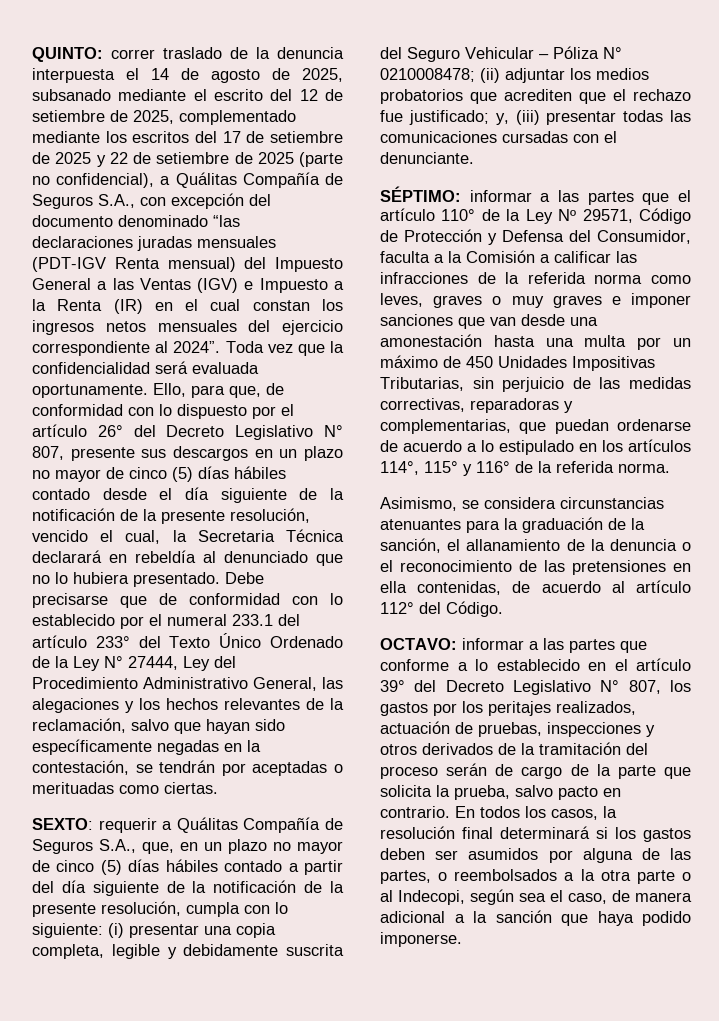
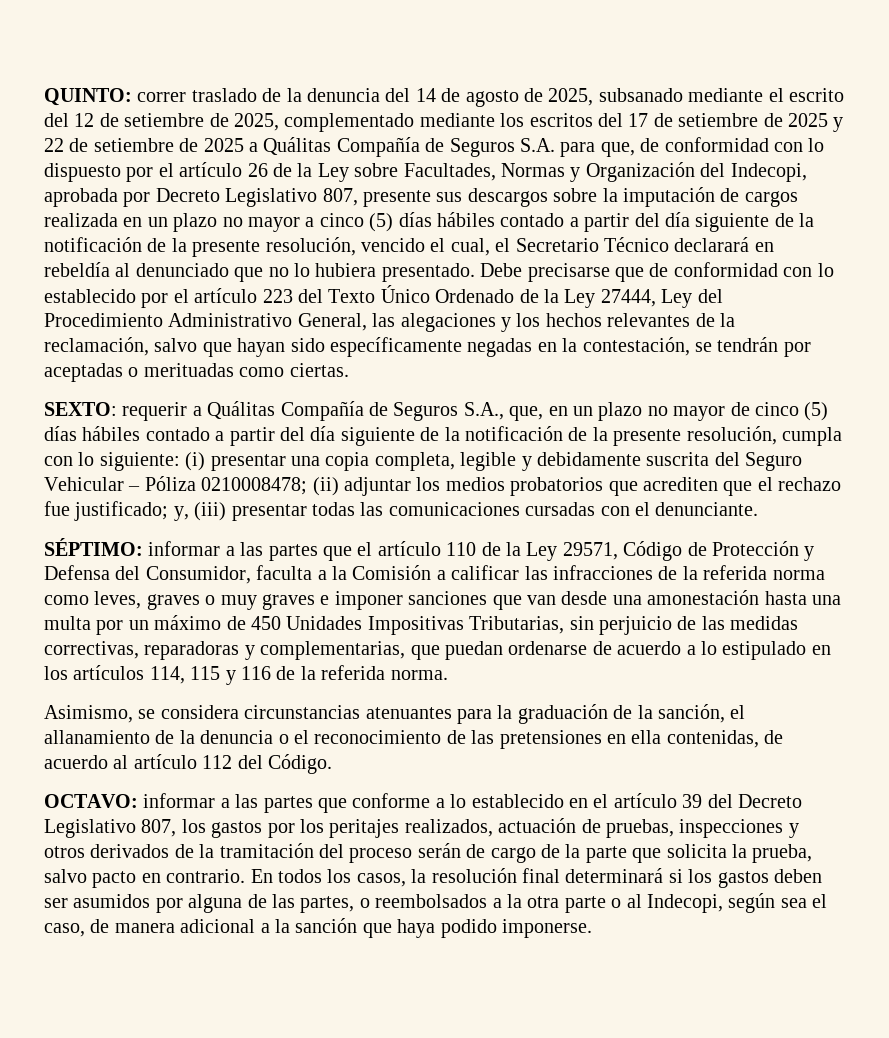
[32,68,139,83] interpuesta el -> [385,88,411,102] del
[299,152,343,167] [32,172,343,188] [32,193,271,209] [32,215,240,227] [32,236,276,251] [32,257,343,272] [32,278,344,293] [32,299,343,314] [32,320,343,335] [32,341,344,356] [32,361,259,374] [32,383,186,398] (parte no confidencial), a Quálitas Compañía de Seguros S.A., con excepción del documento denominado “las declaraciones juradas mensuales (PDT-IGV Renta mensual) del Impuesto General a las Ventas (IGV) e Impuesto a la Renta (IR) en el cual constan los ingresos netos mensuales del ejercicio correspondiente al 2024”. Toda vez que la confidencialidad será evaluada oportunamente. Ello, -> [249,137,555,157] a Quálitas Compañía de Seguros S.A.
[97,425,344,440] 26° del Decreto Legislativo N° -> [247,162,807,182] [44,188,318,207] 26 de la Ley sobre Facultades, Normas y Organización del Indecopi, aprobada por Decreto Legislativo
[254,446,343,461] [32,466,286,482] [32,488,173,500] en un plazo no mayor de cinco (5) días hábiles contado desde el -> [553,187,798,207] [44,212,660,232] sobre la imputación de cargos realizada en un plazo no mayor a cinco (5) días hábiles contado a partir del
[172,529,344,542] la Secretaria Técnica -> [495,237,669,252] el Secretario Técnico
[167,614,300,626] [32,635,130,648] numeral 233.1 del artículo 233° -> [194,288,293,303] artículo 223
[104,656,123,668] N° -> (596, 298) none
[603,47,622,59] N° -> (196, 483) none
[441,209,577,224] 110° de la Ley Nº -> [446,542,558,561] 110 de la Ley
[380,461,510,476] 114°, 115° y 116° -> [149,666,271,685] 114, 115 y 116
[380,602,414,614] 112° -> [202,755,233,769] 112
[380,680,620,695] 39° del Decreto Legislativo N° -> [682,794,802,808] [44,819,136,838] 39 del Decreto Legislativo

